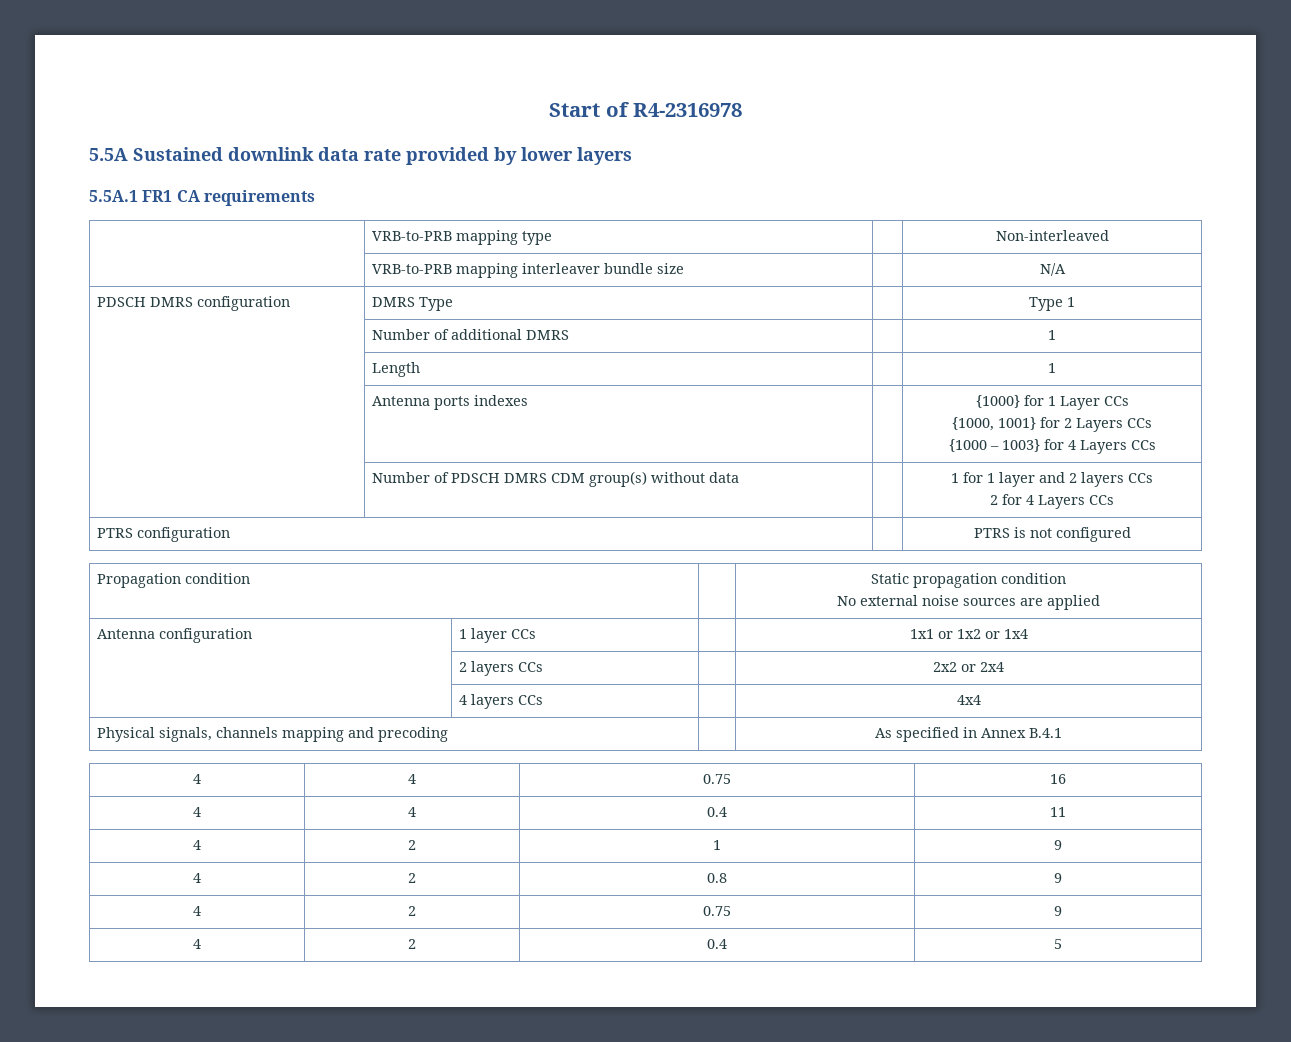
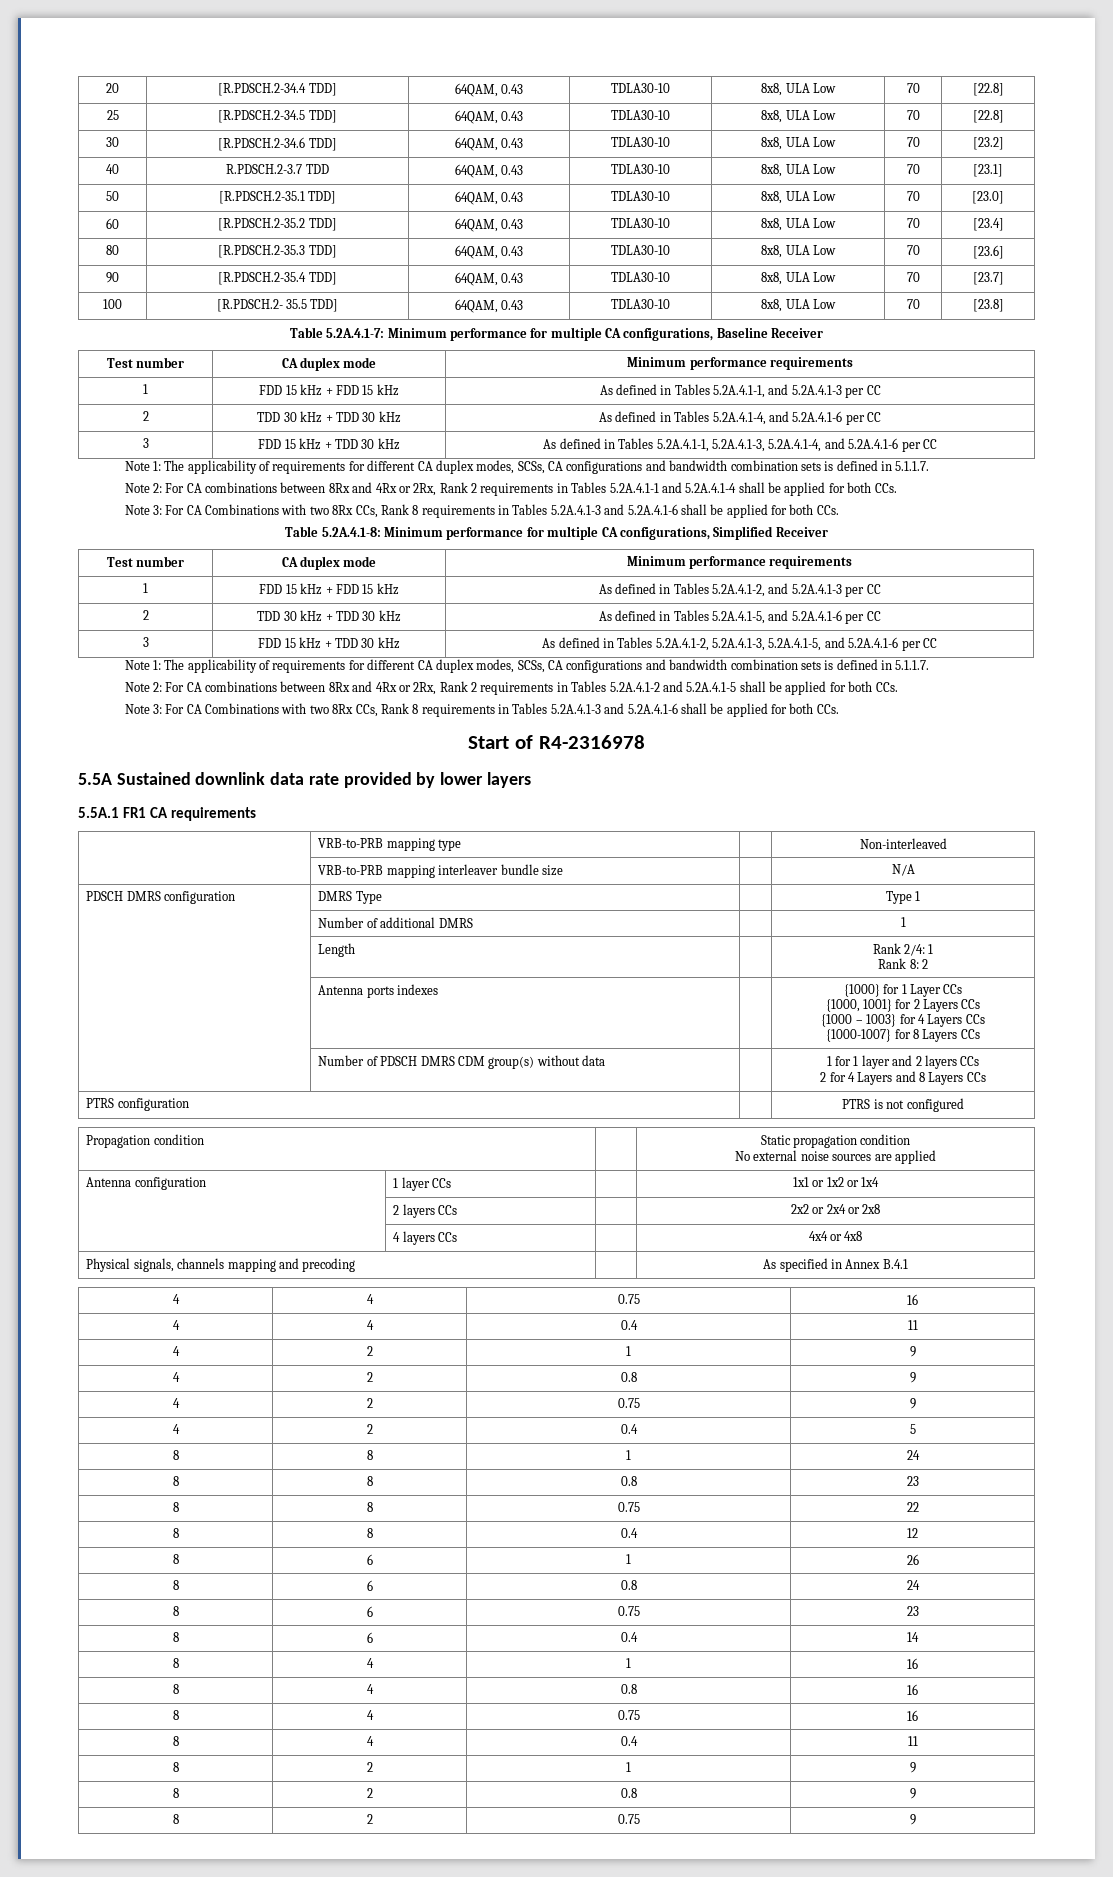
(549, 110) none -> [106,83,119,93] [218,83,337,96] [454,83,524,97] [611,83,670,93] [761,83,836,96] [906,83,920,93] [972,83,1004,96] [106,110,119,120] [218,110,337,123] [454,110,524,124] [611,110,670,120] [761,110,836,123] [906,110,920,120] [972,110,1004,123] [106,137,119,147] [218,137,337,151] [454,137,524,151] [611,137,670,147] [761,137,836,150] [906,137,920,147] [972,137,1004,150] [106,164,119,174] [226,164,329,174] [454,164,524,178] [611,164,670,174] [761,164,836,177] [906,164,920,174] [973,164,1003,177] [106,191,119,201] [218,191,337,204] [454,191,524,205] [611,191,670,201] [761,191,836,204] [906,191,920,201] [972,191,1004,204] [106,218,119,229] [218,218,337,231] [454,218,524,232] [611,218,670,228] [761,218,836,231] [906,218,920,228] [972,218,1004,231] [106,245,119,255] [218,245,337,258] [454,245,524,259] [611,245,670,255] [761,245,836,258] [906,245,920,255] [972,245,1004,259] [106,272,119,283] [218,272,337,285] [454,272,524,286] [611,272,670,282] [761,272,836,285] [906,272,920,282] [972,272,1004,285] [103,299,122,309] [216,299,339,312] [454,299,524,313] [611,299,670,309] [761,299,836,312] [906,299,920,309] [972,299,1004,312] [289,327,824,341] [106,357,185,368] [281,357,377,371] [627,357,853,370] [143,384,148,394] [259,384,399,396] [599,384,881,398] [142,411,149,421] [257,411,401,423] [599,411,881,425] [142,438,149,448] [258,438,400,450] [543,438,937,452] [124,460,930,474] [124,482,897,496] [124,504,839,518] [285,526,828,540] [106,556,185,567] [281,556,377,570] [626,556,853,569] [143,583,148,593] [259,583,399,595] [598,583,881,597] [142,610,149,620] [257,610,401,622] [598,610,881,624] [142,637,149,647] [258,637,400,649] [542,637,937,651] [124,659,930,673] [124,681,898,695] [124,703,839,717] 20 | [R.PDSCH.2-34.4 TDD] | 64QAM, 0.43 | TDLA30-10 | 8x8, ULA Low | 70 | [22.8] // 25 | [R.PDSCH.2-34.5 TDD] | 64QAM, 0.43 | TDLA30-10 | 8x8, ULA Low | 70 | [22.8] // 30 | [R.PDSCH.2-34.6 TDD] | 64QAM, 0.43 | TDLA30-10 | 8x8, ULA Low | 70 | [23.2] // 40 | R.PDSCH.2-3.7 TDD | 64QAM, 0.43 | TDLA30-10 | 8x8, ULA Low | 70 | [23.1] // 50 | [R.PDSCH.2-35.1 TDD] | 64QAM, 0.43 | TDLA30-10 | 8x8, ULA Low | 70 | [23.0] // 60 | [R.PDSCH.2-35.2 TDD] | 64QAM, 0.43 | TDLA30-10 | 8x8, ULA Low | 70 | [23.4] // 80 | [R.PDSCH.2-35.3 TDD] | 64QAM, 0.43 | TDLA30-10 | 8x8, ULA Low | 70 | [23.6] // 90 | [R.PDSCH.2-35.4 TDD] | 64QAM, 0.43 | TDLA30-10 | 8x8, ULA Low | 70 | [23.7] // 100 | [R.PDSCH.2- 35.5 TDD] | 64QAM, 0.43 | TDLA30-10 | 8x8, ULA Low | 70 | [23.8] // Table 5.2A.4.1-7: Minimum performance for multiple CA configurations, Baseline Receiver // Test number | CA duplex mode | Minimum performance requirements // 1 | FDD 15 kHz + FDD 15 kHz | As defined in Tables 5.2A.4.1-1, and 5.2A.4.1-3 per CC // 2 | TDD 30 kHz + TDD 30 kHz | As defined in Tables 5.2A.4.1-4, and 5.2A.4.1-6 per CC // 3 | FDD 15 kHz + TDD 30 kHz | As defined in Tables 5.2A.4.1-1, 5.2A.4.1-3, 5.2A.4.1-4, and 5.2A.4.1-6 per CC // Note 1: The applicability of requirements for different CA duplex modes, SCSs, CA configurations and bandwidth combination sets is defined in 5.1.1.7. // Note 2: For CA combinations between 8Rx and 4Rx or 2Rx, Rank 2 requirements in Tables 5.2A.4.1-1 and 5.2A.4.1-4 shall be applied for both CCs. // Note 3: For CA Combinations with two 8Rx CCs, Rank 8 requirements in Tables 5.2A.4.1-3 and 5.2A.4.1-6 shall be applied for both CCs. // Table 5.2A.4.1-8: Minimum performance for multiple CA configurations, Simplified Receiver // Test number | CA duplex mode | Minimum performance requirements // 1 | FDD 15 kHz + FDD 15 kHz | As defined in Tables 5.2A.4.1-2, and 5.2A.4.1-3 per CC // 2 | TDD 30 kHz + TDD 30 kHz | As defined in Tables 5.2A.4.1-5, and 5.2A.4.1-6 per CC // 3 | FDD 15 kHz + TDD 30 kHz | As defined in Tables 5.2A.4.1-2, 5.2A.4.1-3, 5.2A.4.1-5, and 5.2A.4.1-6 per CC // Note 1: The applicability of requirements for different CA duplex modes, SCSs, CA configurations and bandwidth combination sets is defined in 5.1.1.7. // Note 2: For CA combinations between 8Rx and 4Rx or 2Rx, Rank 2 requirements in Tables 5.2A.4.1-2 and 5.2A.4.1-5 shall be applied for both CCs. // Note 3: For CA Combinations with two 8Rx CCs, Rank 8 requirements in Tables 5.2A.4.1-3 and 5.2A.4.1-6 shall be applied for both CCs. //
[1048,363,1056,373] 1 -> [872,943,934,956] [878,958,928,969] Rank 2/4: 1 // Rank 8: 2
(1156, 445) none -> [826,1029,980,1042] // {1000-1007} for 8 Layers CCs
(1085, 502) none -> [895,1071,964,1085] and 8 Layers
(1004, 667) none -> [847,1204,881,1214] or 2x8
(981, 700) none -> [830,1231,863,1241] or 4x8
(1062, 944) none -> [172,1450,179,1460] [366,1450,373,1460] [626,1450,631,1460] [906,1450,920,1460] [172,1476,179,1486] [366,1476,373,1486] [620,1476,637,1486] [906,1476,919,1486] [172,1502,179,1512] [366,1502,373,1512] [617,1502,640,1512] [906,1502,919,1512] [172,1528,179,1538] [366,1528,373,1538] [620,1528,638,1538] [907,1528,918,1538] [172,1554,179,1564] [366,1554,373,1565] [626,1554,631,1564] [906,1554,919,1565] [172,1580,179,1590] [366,1580,373,1591] [620,1580,637,1590] [906,1580,920,1590] [172,1606,179,1616] [366,1606,373,1617] [617,1606,640,1616] [906,1606,919,1616] [172,1632,179,1642] [366,1632,373,1643] [620,1632,638,1642] [907,1632,919,1642] [172,1658,179,1668] [366,1658,374,1668] [626,1658,631,1668] [907,1658,918,1669] [172,1684,179,1694] [366,1684,374,1694] [620,1684,637,1694] [907,1684,918,1695] [172,1710,179,1720] [366,1710,374,1720] [617,1710,640,1720] [907,1710,918,1721] [172,1736,179,1746] [366,1736,374,1746] [620,1736,638,1746] [907,1736,918,1746] [172,1762,179,1772] [366,1762,373,1772] [626,1762,631,1772] [909,1762,916,1773] [172,1788,179,1798] [366,1788,373,1798] [620,1788,637,1798] [909,1788,916,1799] [172,1814,179,1824] [366,1814,373,1824] [617,1814,640,1824] [909,1814,916,1825] // 8 | 8 | 1 | 24 // 8 | 8 | 0.8 | 23 // 8 | 8 | 0.75 | 22 // 8 | 8 | 0.4 | 12 // 8 | 6 | 1 | 26 // 8 | 6 | 0.8 | 24 // 8 | 6 | 0.75 | 23 // 8 | 6 | 0.4 | 14 // 8 | 4 | 1 | 16 // 8 | 4 | 0.8 | 16 // 8 | 4 | 0.75 | 16 // 8 | 4 | 0.4 | 11 // 8 | 2 | 1 | 9 // 8 | 2 | 0.8 | 9 // 8 | 2 | 0.75 | 9

